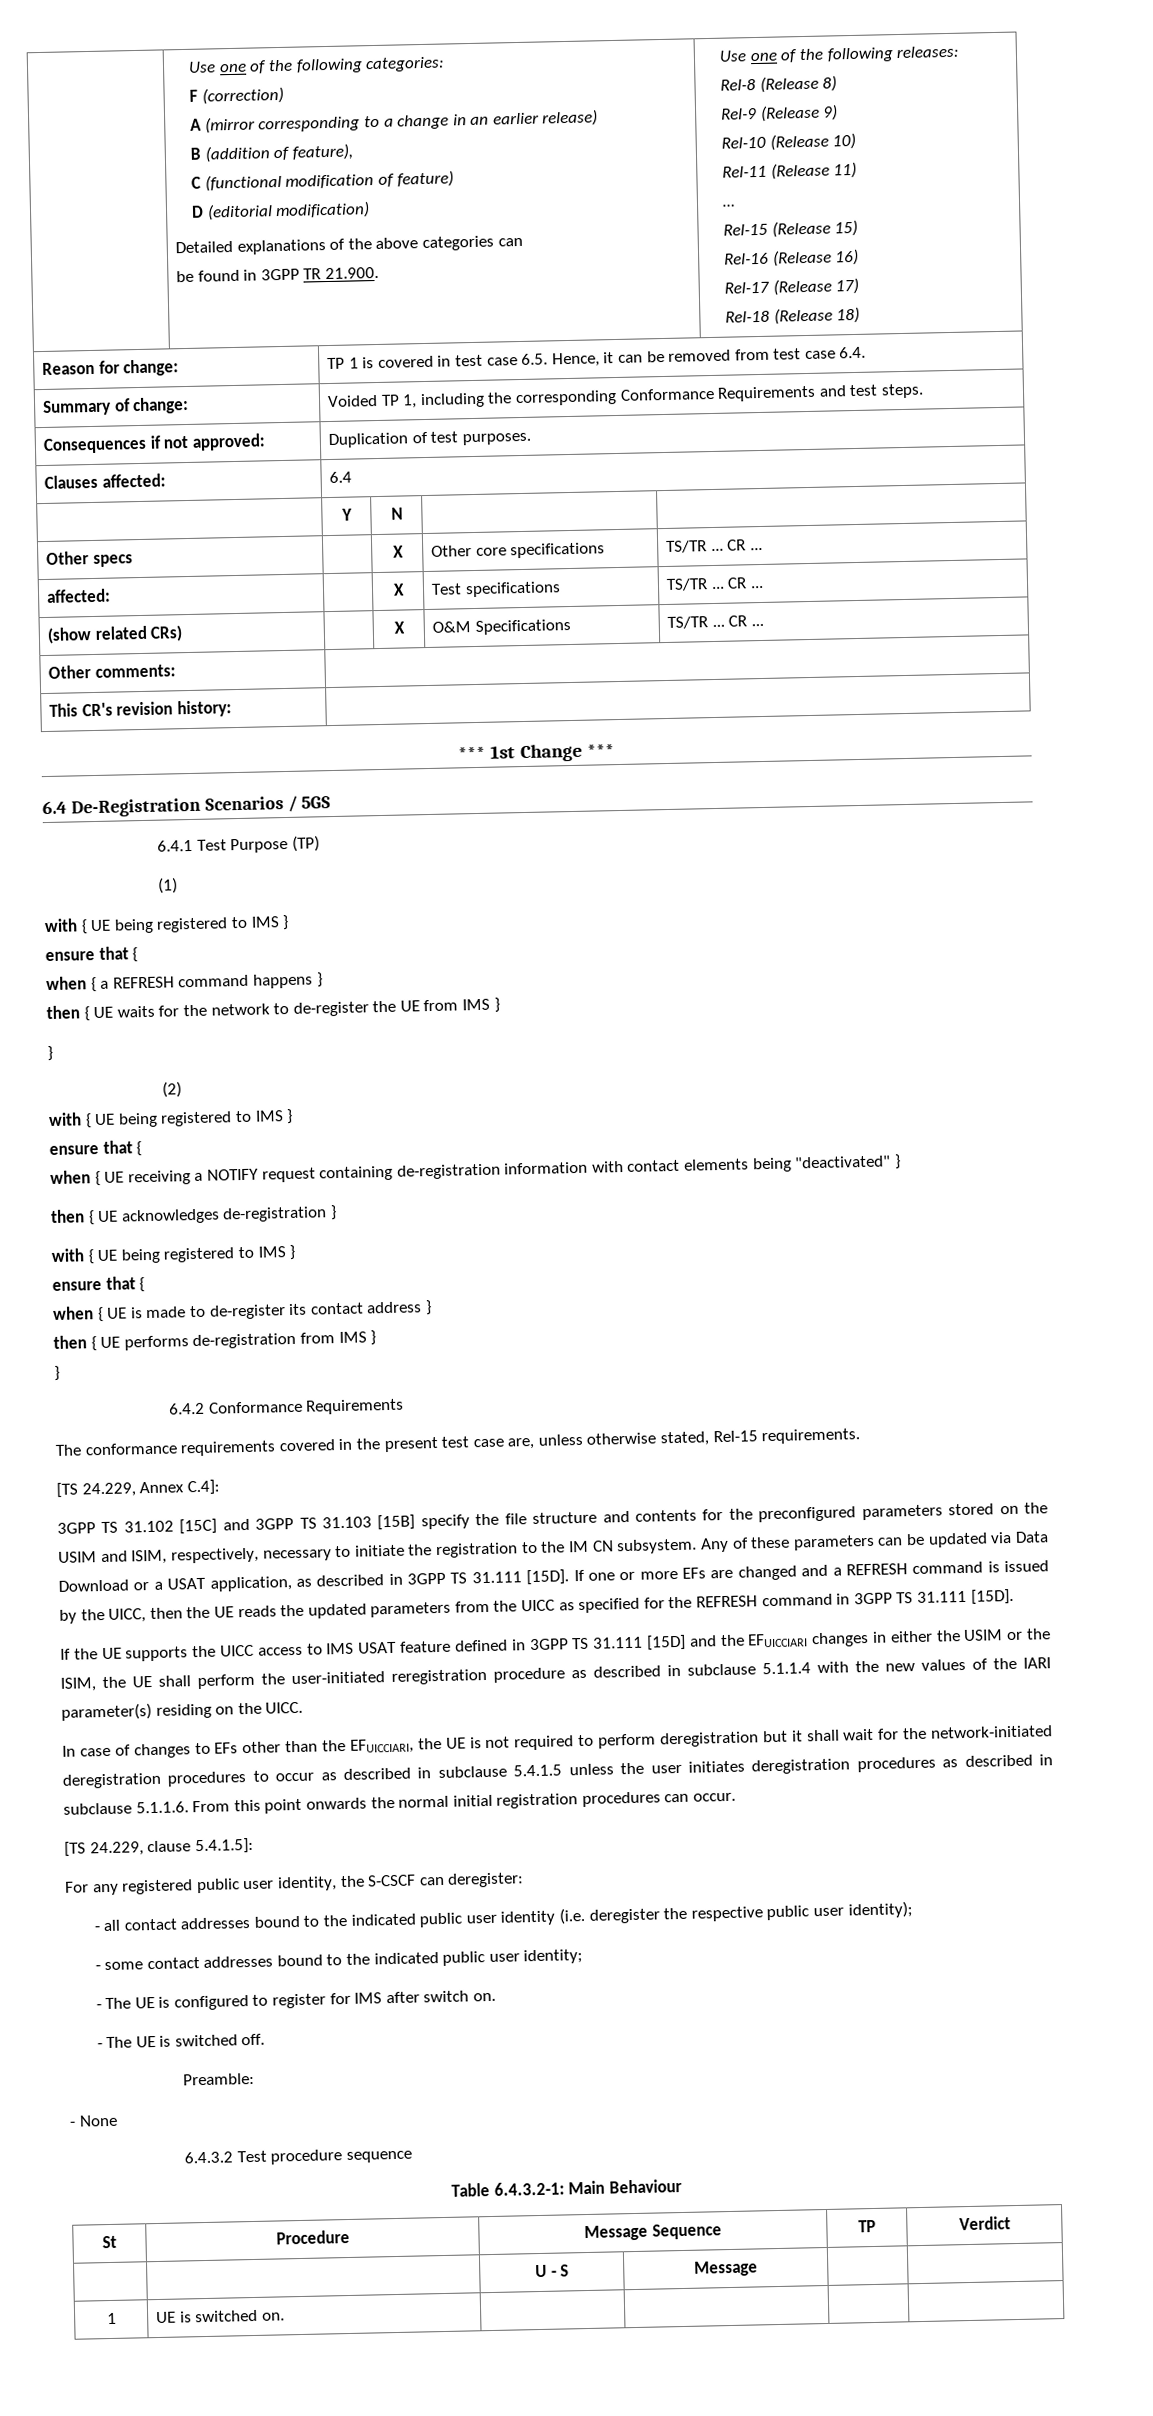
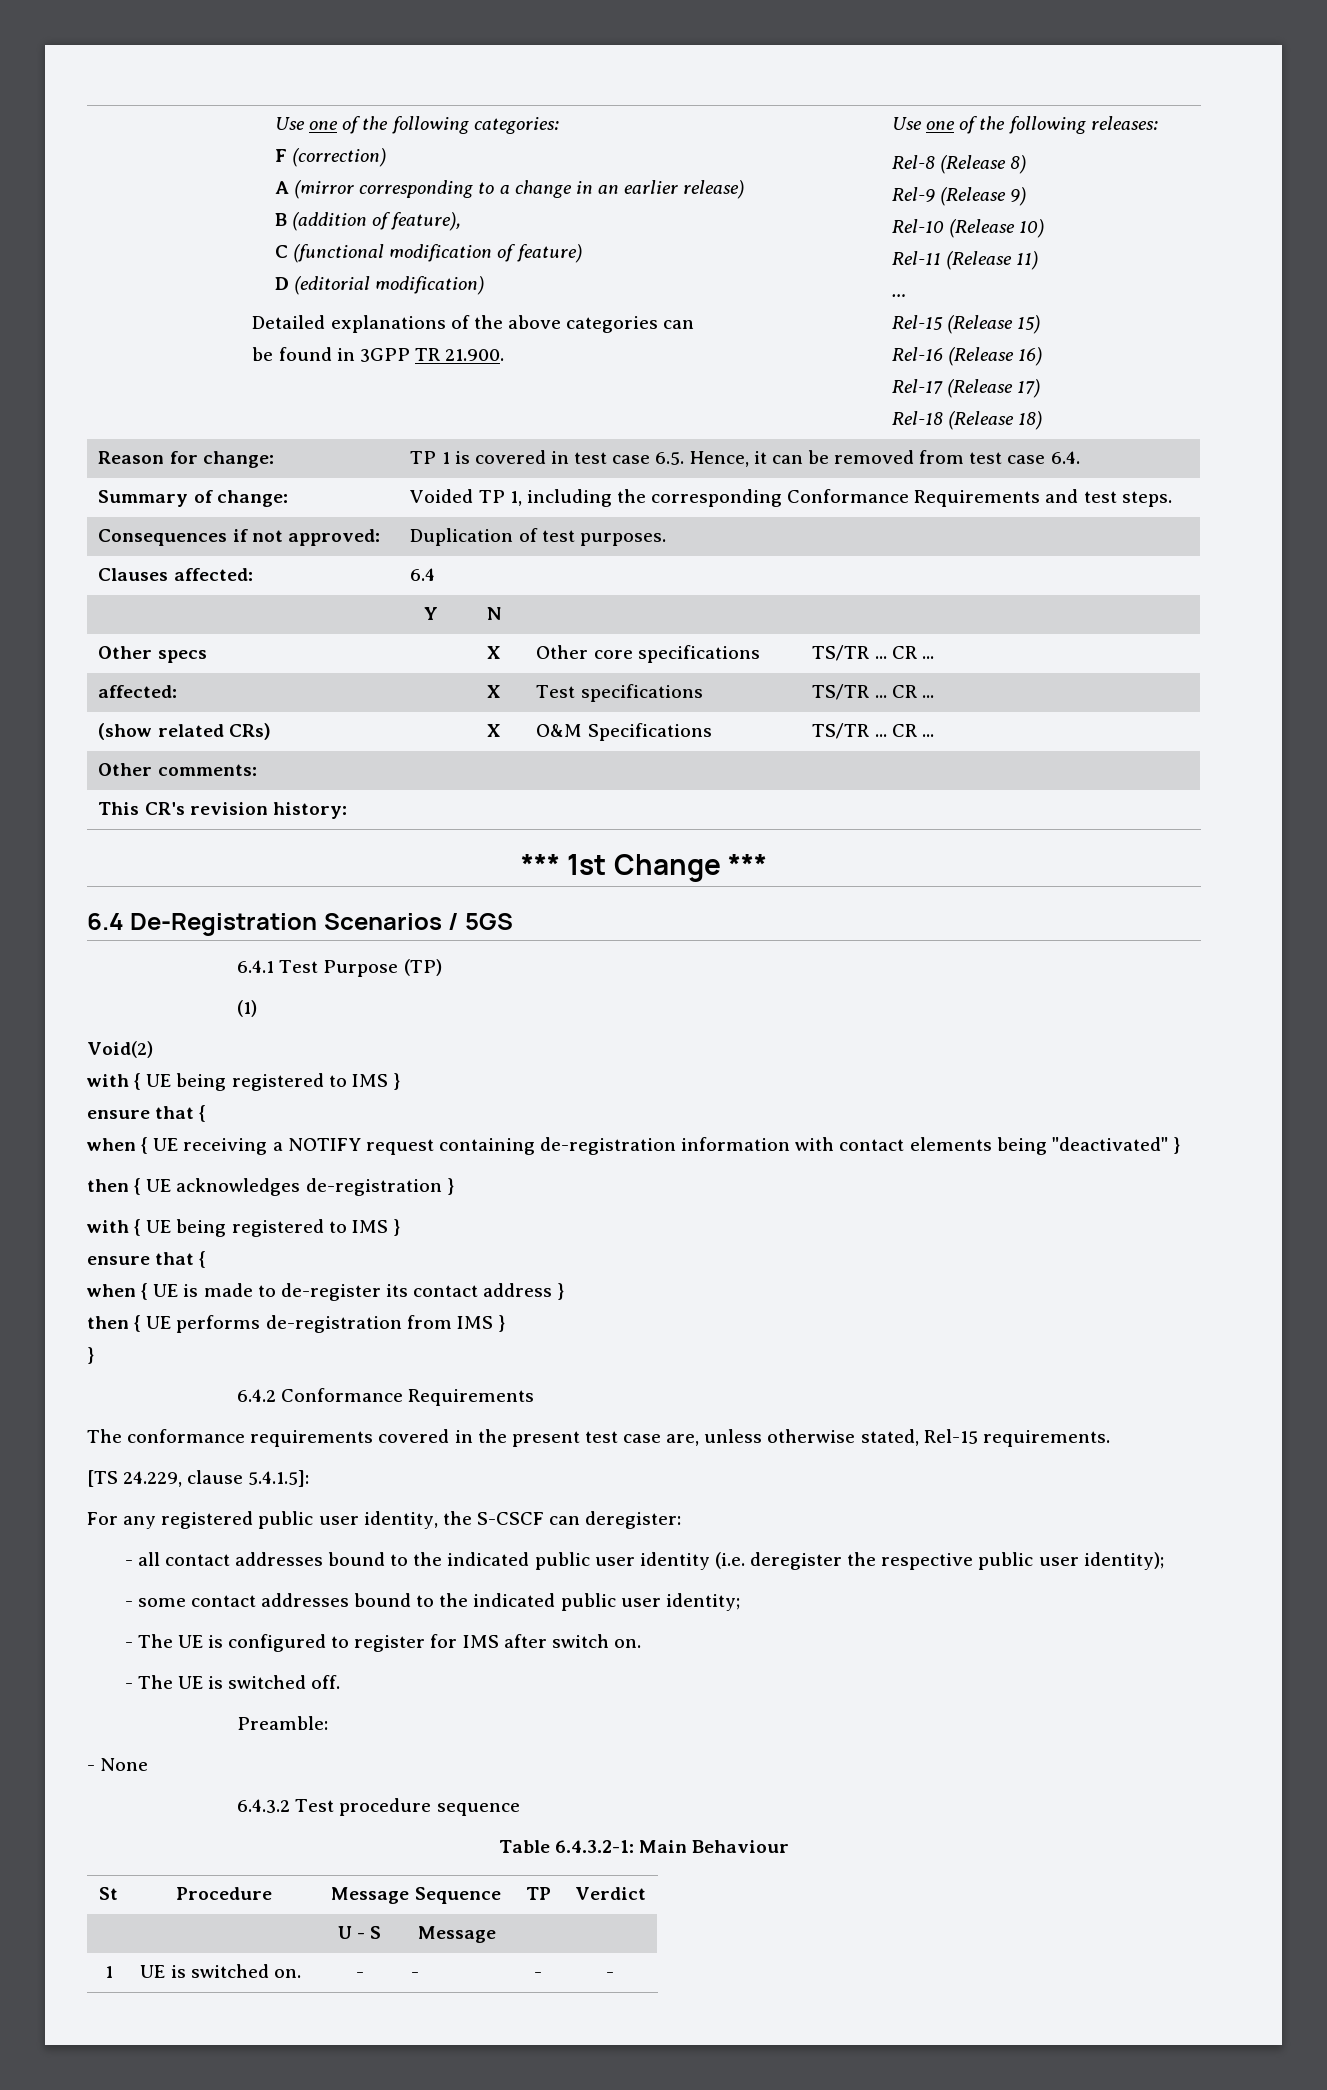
[44,914,290,935] [45,946,139,963] [46,972,323,993] [46,997,500,1022] [47,1045,53,1062] [162,1081,183,1098] with { UE being registered to IMS } // ensure that { // when { a REFRESH command happens } // then { UE waits for the network to de-register the UE from IMS } // } // (2) -> [87,1041,153,1058] Void(2)
[56,1479,220,1498] [57,1502,1049,1535] [58,1531,1049,1565] [58,1560,1049,1592] [59,1588,1014,1624] [60,1628,1051,1662] [60,1657,1051,1692] [61,1701,304,1721] [62,1725,1053,1759] [62,1754,1053,1789] [63,1791,737,1815] // [TS 24.229, Annex C.4]: // 3GPP TS 31.102 [15C] and 3GPP TS 31.103 [15B] specify the file structure and contents for the preconfigured parameters stored on the USIM and ISIM, respectively, necessary to initiate the registration to the IM CN subsystem. Any of these parameters can be updated via Data Download or a USAT application, as described in 3GPP TS 31.111 [15D]. If one or more EFs are changed and a REFRESH command is issued by the UICC, then the UE reads the updated parameters from the UICC as specified for the REFRESH command in 3GPP TS 31.111 [15D]. // If the UE supports the UICC access to IMS USAT feature defined in 3GPP TS 31.111 [15D] and the EFUICCIARI changes in either the USIM or the ISIM, the UE shall perform the user-initiated reregistration procedure as described in subclause 5.1.1.4 with the new values of the IARI parameter(s) residing on the UICC. // In case of changes to EFs other than the EFUICCIARI, the UE is not required to perform deregistration but it shall wait for the network-initiated deregistration procedures to occur as described in subclause 5.4.1.5 unless the user initiates deregistration procedures as described in subclause 5.1.1.6. From this point onwards the normal initial registration procedures can occur. -> (1110, 1438) none
(285, 2316) | | | -> [355,1972,364,1978] [411,1972,420,1978] [534,1972,542,1978] [606,1972,614,1978] - | - | - | -

